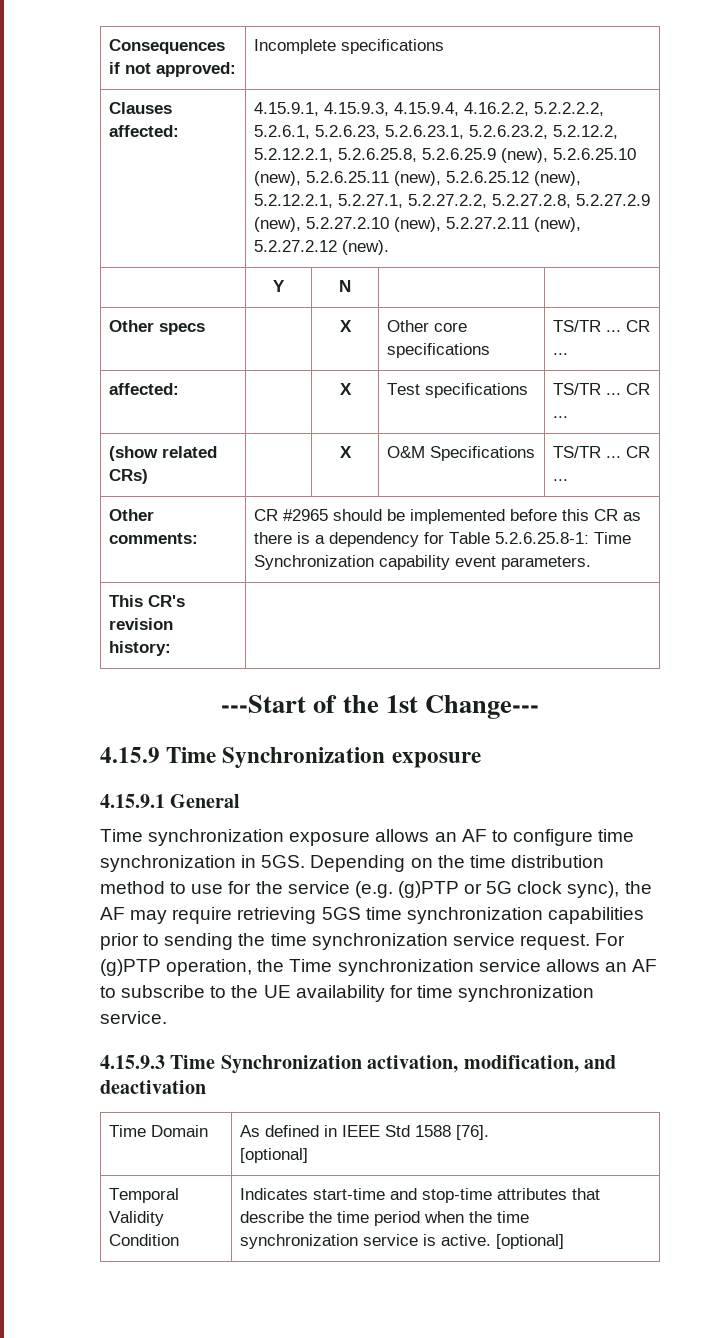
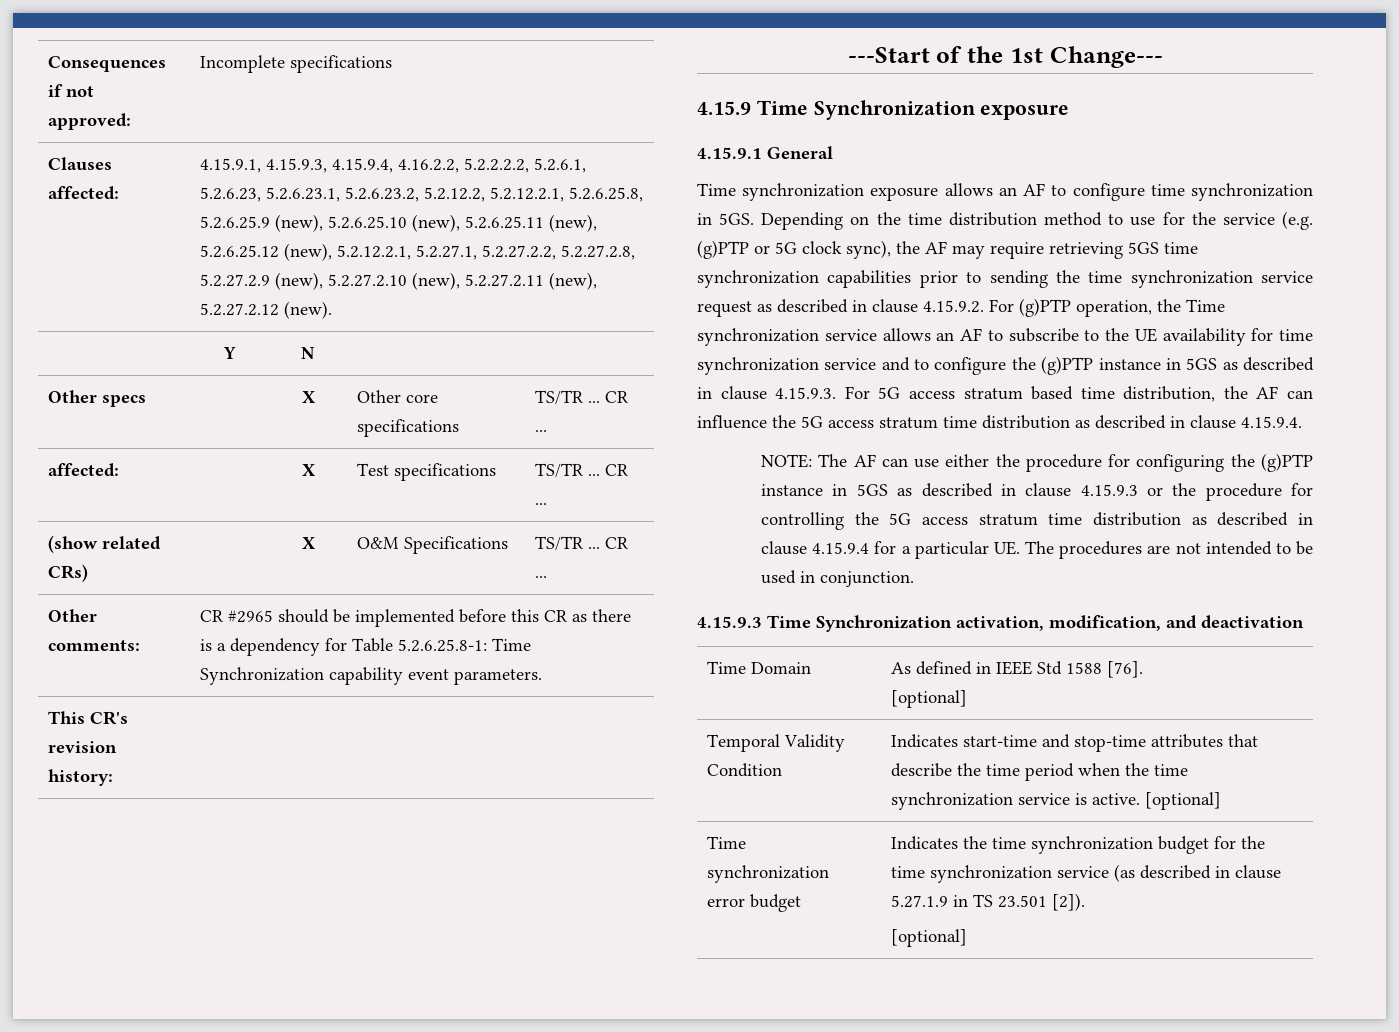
[519,934,590,950] request. -> [697,299,984,317] request as described in clause 4.15.9.2.
[100,1011,167,1024] service. -> [824,356,1314,375] [697,386,1313,402] [697,415,1302,429] [761,453,1313,472] [761,483,1313,501] [761,512,1313,530] [761,541,1313,559] [761,570,915,587] service and to configure the (g)PTP instance in 5GS as described in clause 4.15.9.3. For 5G access stratum based time distribution, the AF can influence the 5G access stratum time distribution as described in clause 4.15.9.4. // NOTE: The AF can use either the procedure for configuring the (g)PTP instance in 5GS as described in clause 4.15.9.3 or the procedure for controlling the 5G access stratum time distribution as described in clause 4.15.9.4 for a particular UE. The procedures are not intended to be used in conjunction.
(565, 1241) none -> [707,836,747,849] [707,865,830,883] [707,894,802,912] [891,836,1266,854] [891,864,1282,883] [891,893,1086,911] [891,929,968,947] // Time synchronization error budget | Indicates the time synchronization budget for the time synchronization service (as described in clause 5.27.1.9 in TS 23.501 [2]). // [optional]

